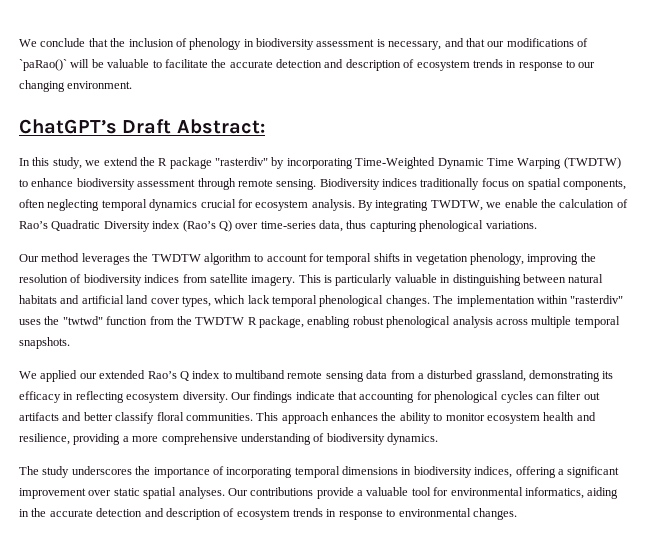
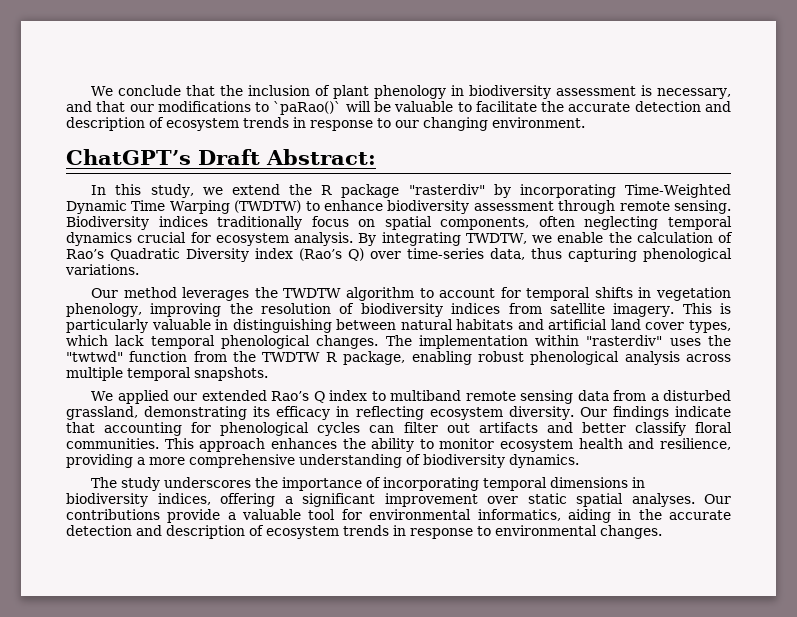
(187, 42) none -> [333,85,370,99] plant
[577,38,588,47] of -> [255,102,270,112] to

